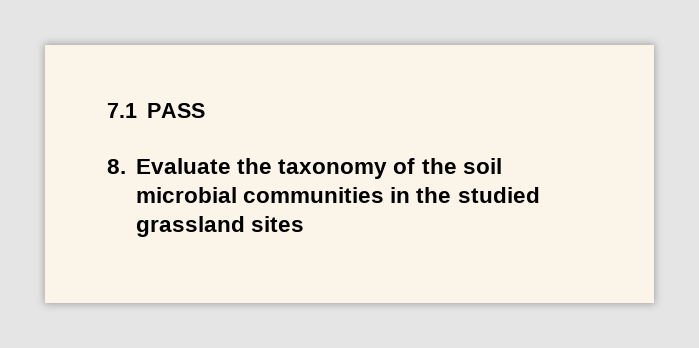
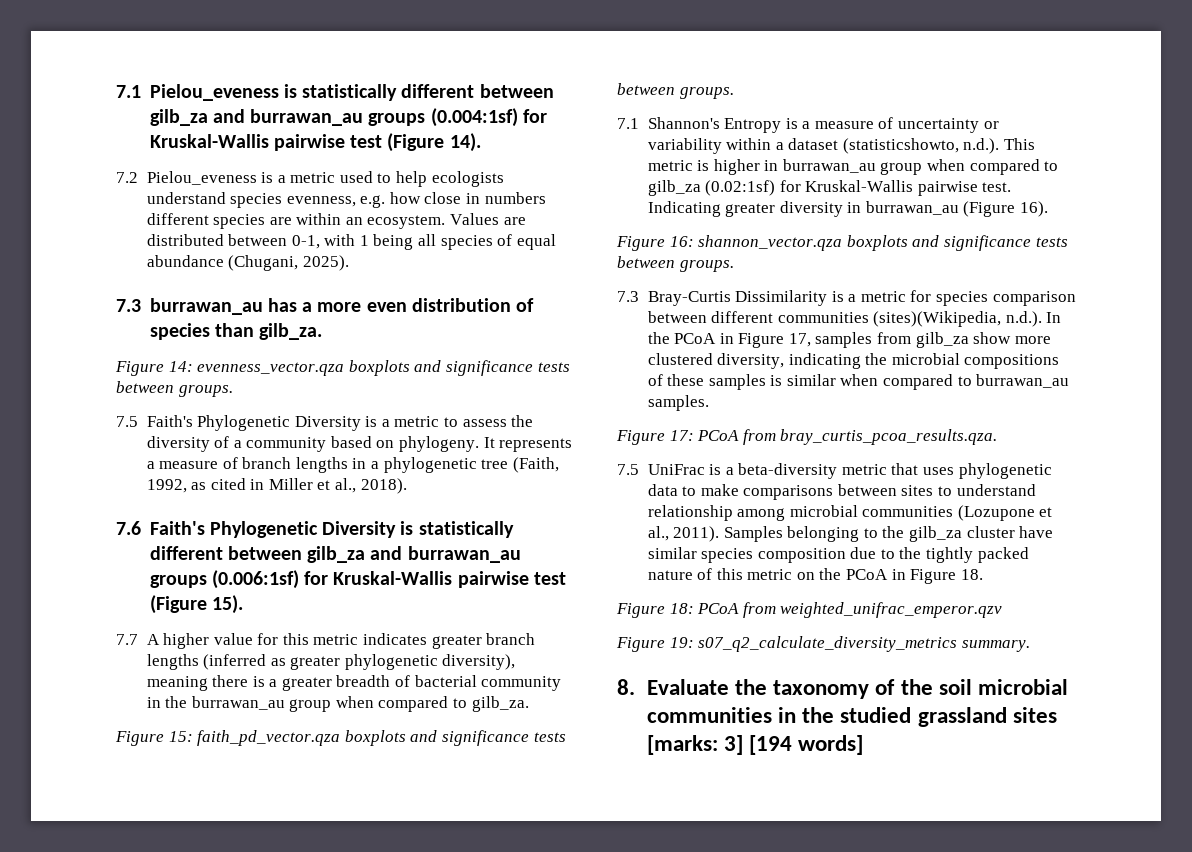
[107,103,206,118] 7.1 PASS -> [116,84,554,101] [149,108,547,127] [149,133,481,152] [116,171,504,187] [146,192,546,208] [146,213,526,229] [146,234,556,250] [146,255,349,271] [116,298,535,315] [149,323,323,340] [115,360,570,376] [116,381,233,397] [116,415,534,431] [146,436,573,452] [146,457,559,473] [146,478,407,494] [116,521,514,538] [149,546,521,563] [149,570,566,589] [149,595,243,614] [116,633,536,649] [146,654,516,670] [146,675,562,691] [146,696,529,712] [115,730,566,746] [617,83,734,99] [617,117,999,133] [647,138,1036,154] [647,159,1059,175] [647,180,1012,196] [647,201,1049,217] [616,235,1068,251] [617,256,734,272] [617,290,1076,306] [647,311,1062,327] [647,332,1051,348] [647,353,1060,369] [647,374,1070,390] [647,395,709,411] [616,429,998,445] [617,463,1052,479] [647,484,1036,500] [647,505,1053,521] [647,526,1054,542] [647,547,1029,563] [647,568,983,584] [616,602,1003,618] [616,636,1030,652] 7.1 Pielou_eveness is statistically different between gilb_za and burrawan_au groups (0.004:1sf) for Kruskal-Wallis pairwise test (Figure 14). // 7.2 Pielou_eveness is a metric used to help ecologists understand species evenness, e.g. how close in numbers different species are within an ecosystem. Values are distributed between 0-1, with 1 being all species of equal abundance (Chugani, 2025). // 7.3 burrawan_au has a more even distribution of species than gilb_za. // Figure 14: evenness_vector.qza boxplots and significance tests between groups. // 7.5 Faith's Phylogenetic Diversity is a metric to assess the diversity of a community based on phylogeny. It represents a measure of branch lengths in a phylogenetic tree (Faith, 1992, as cited in Miller et al., 2018). // 7.6 Faith's Phylogenetic Diversity is statistically different between gilb_za and burrawan_au groups (0.006:1sf) for Kruskal-Wallis pairwise test (Figure 15). // 7.7 A higher value for this metric indicates greater branch lengths (inferred as greater phylogenetic diversity), meaning there is a greater breadth of bacterial community in the burrawan_au group when compared to gilb_za. // Figure 15: faith_pd_vector.qza boxplots and significance tests between groups. // 7.1 Shannon's Entropy is a measure of uncertainty or variability within a dataset (statisticshowto, n.d.). This metric is higher in burrawan_au group when compared to gilb_za (0.02:1sf) for Kruskal-Wallis pairwise test. Indicating greater diversity in burrawan_au (Figure 16). // Figure 16: shannon_vector.qza boxplots and significance tests between groups. // 7.3 Bray-Curtis Dissimilarity is a metric for species comparison between different communities (sites)(Wikipedia, n.d.). In the PCoA in Figure 17, samples from gilb_za show more clustered diversity, indicating the microbial compositions of these samples is similar when compared to burrawan_au samples. // Figure 17: PCoA from bray_curtis_pcoa_results.qza. // 7.5 UniFrac is a beta-diversity metric that uses phylogenetic data to make comparisons between sites to understand relationship among microbial communities (Lozupone et al., 2011). Samples belonging to the gilb_za cluster have similar species composition due to the tightly packed nature of this metric on the PCoA in Figure 18. // Figure 18: PCoA from weighted_unifrac_emperor.qzv // Figure 19: s07_q2_calculate_diversity_metrics summary.
(305, 224) none -> [646,735,864,755] [marks: 3] [194 words]

